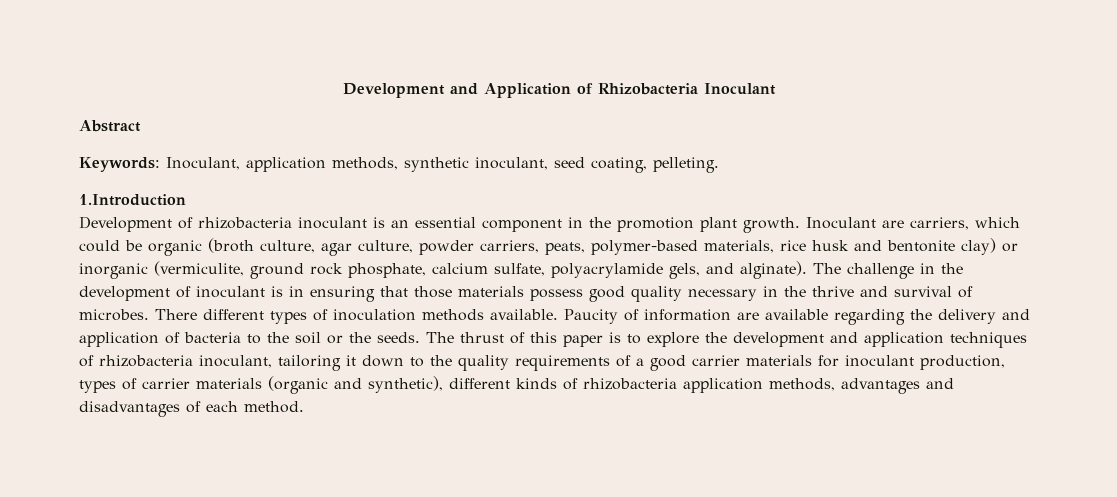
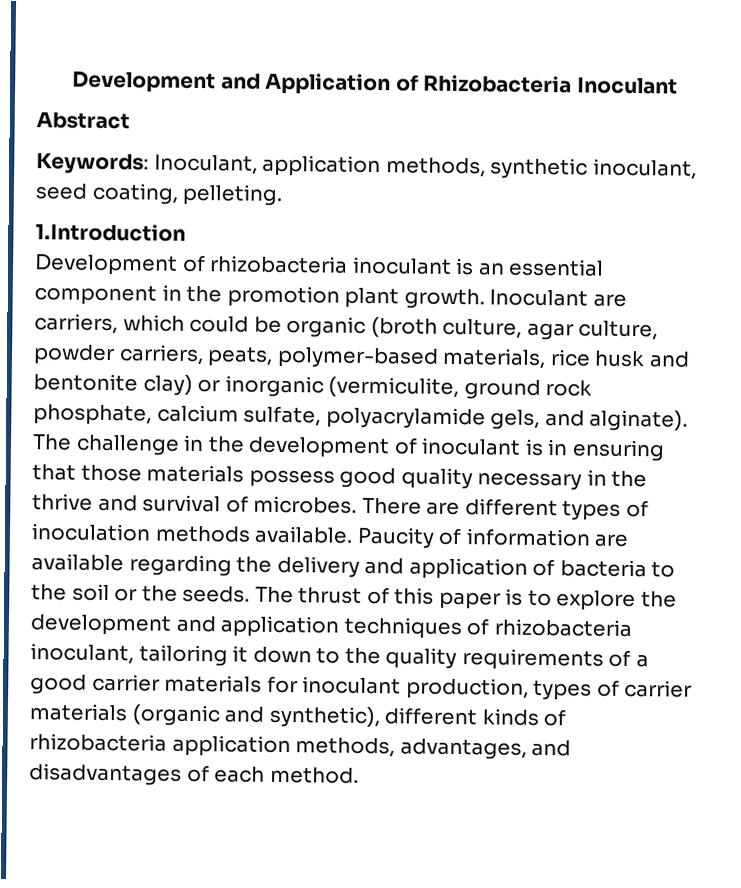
(197, 314) none -> [426,501,461,516] are
[841,378,920,394] advantages -> [399,738,527,760] advantages,

